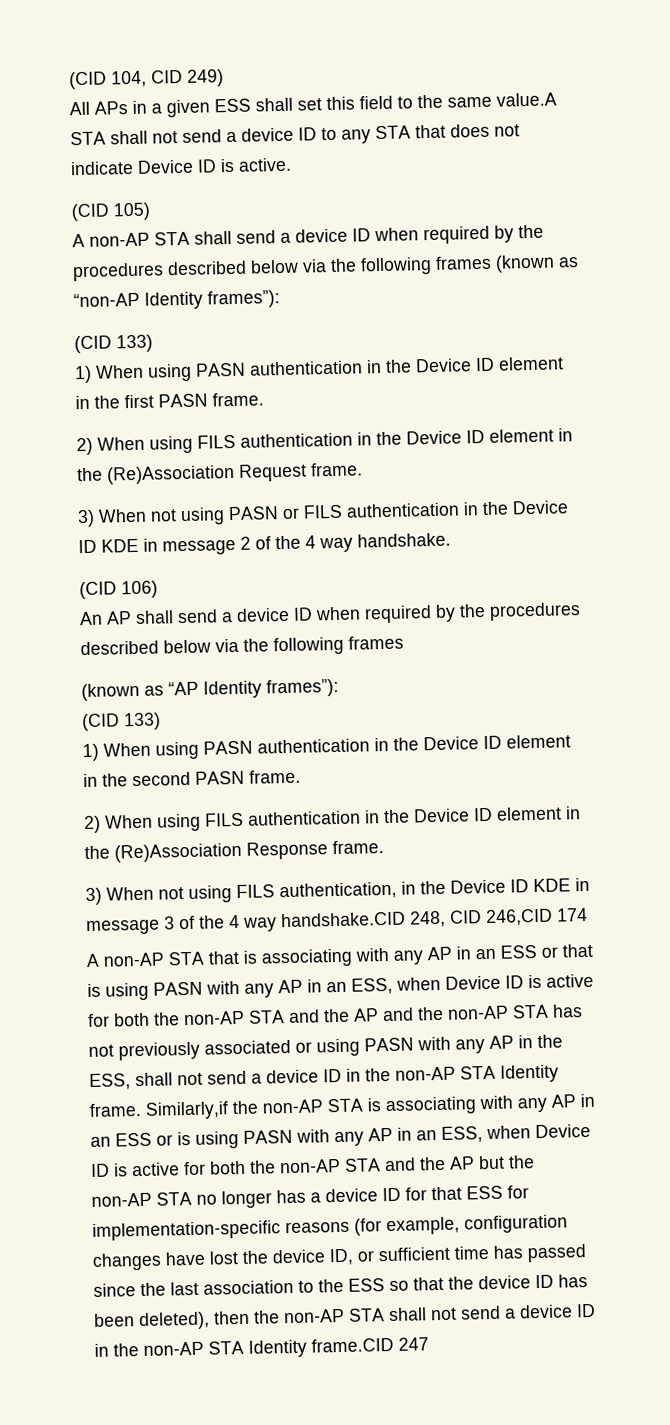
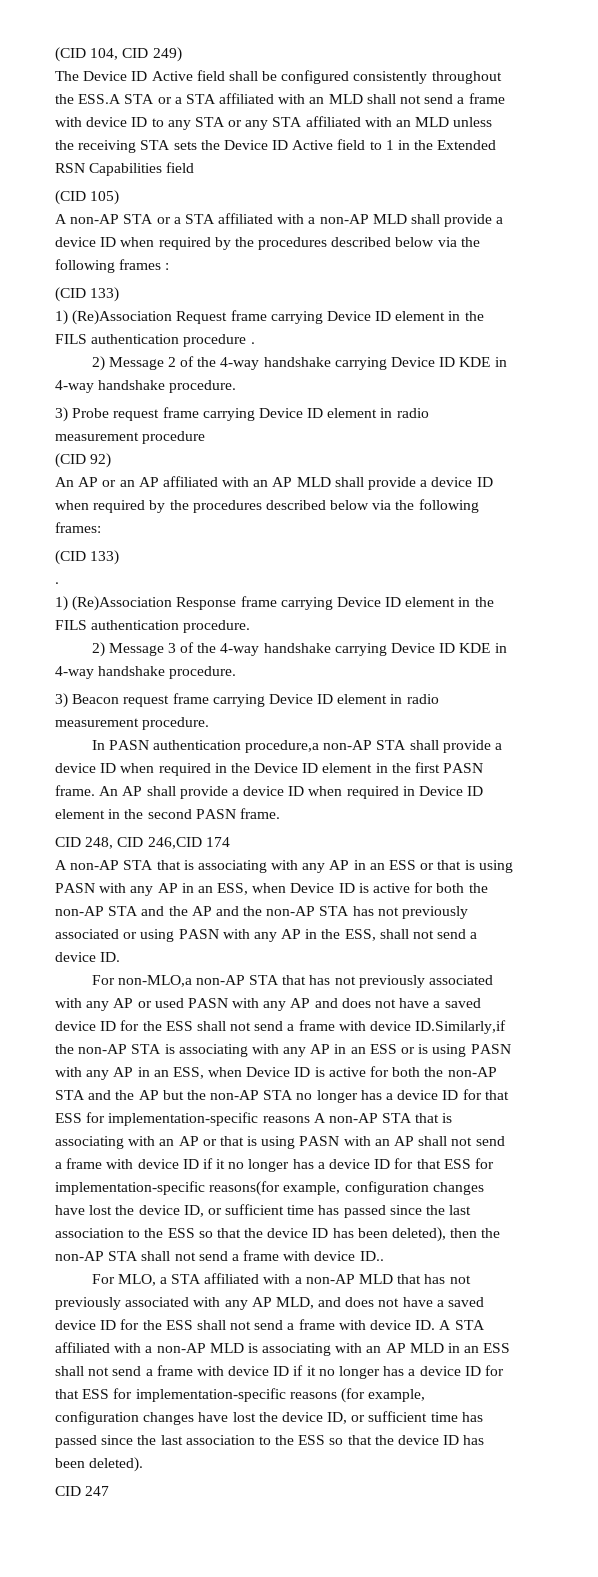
[69,92,557,118] [70,129,237,146] All APs in a given ESS shall set this field to the same value.A STA shall not send a -> [55,70,502,84] [55,93,505,104] [55,117,82,127] The Device ID Active field shall be configured consistently throughout the ESS.A STA or a STA affiliated with an MLD shall not send a frame with
[415,123,520,139] [70,157,292,176] that does not indicate Device ID is active. -> [228,116,493,130] [55,139,497,153] [55,162,195,176] or any STA affiliated with an MLD unless the receiving STA sets the Device ID Active field to 1 in the Extended RSN Capabilities field
[194,230,276,245] shall send -> [156,213,493,227] or a STA affiliated with a non-AP MLD shall provide
[495,254,579,273] [73,290,280,310] [74,334,153,354] [74,356,564,384] [75,392,264,410] [76,428,573,456] [77,462,363,485] [77,500,569,528] [78,532,451,556] [79,580,158,600] [79,609,218,626] (known as “non-AP Identity frames”): // (CID 133) // 1) When using PASN authentication in the Device ID element in the first PASN frame. // 2) When using FILS authentication in the Device ID element in the (Re)Association Request frame. // 3) When not using PASN or FILS authentication in the Device ID KDE in message 2 of the 4 way handshake. // (CID 106) // An AP shall send -> [165,263,170,270] [55,287,120,302] [55,310,484,325] [55,334,255,347] [91,356,507,371] [55,380,237,393] [55,407,429,422] [55,431,206,444] [55,453,112,468] [55,476,417,490] : // (CID 133) // 1) (Re)Association Request frame carrying Device ID element in the FILS authentication procedure . // 2) Message 2 of the 4-way handshake carrying Device ID KDE in 4-way handshake procedure. // 3) Probe request frame carrying Device ID element in radio measurement procedure // (CID 92) // An AP or an AP affiliated with an AP MLD shall provide
[348,635,404,650] [81,678,339,702] [81,712,161,732] [82,734,571,762] [83,769,301,788] [84,806,581,834] [84,840,384,863] [85,877,590,906] [86,911,406,936] frames // (known as “AP Identity frames”): // (CID 133) // 1) When using PASN authentication in the Device ID element in the second PASN frame. // 2) When using FILS authentication in the Device ID element in the (Re)Association Response frame. // 3) When not using FILS authentication, in the Device ID KDE in message 3 of the 4 way handshake.CID -> [55,522,101,533] [55,550,120,565] [55,582,59,584] [55,596,494,611] [55,620,251,633] [91,642,507,657] [55,666,237,679] [55,693,439,708] [55,717,210,730] [91,740,503,753] [55,762,484,776] [55,785,484,799] [55,808,280,819] [55,837,81,847] frames: // (CID 133) // . // 1) (Re)Association Response frame carrying Device ID element in the FILS authentication procedure. // 2) Message 3 of the 4-way handshake carrying Device ID KDE in 4-way handshake procedure. // 3) Beacon request frame carrying Device ID element in radio measurement procedure. // In PASN authentication procedure,a non-AP STA shall provide a device ID when required in the Device ID element in the first PASN frame. An AP shall provide a device ID when required in Device ID element in the second PASN frame. // CID
[323,1064,559,1083] [89,1101,229,1120] ID in the non-AP STA Identity frame. Similarly,if -> [100,952,121,962] [91,975,494,988] [55,998,481,1011] [55,1020,507,1034] ID. // For non-MLO,a non-AP STA that has not previously associated with any AP or used PASN with any AP and does not have a saved device ID for the ESS shall not send a frame with device ID.Similarly,if
[354,1218,382,1236] (for -> [313,1113,453,1123] [55,1136,505,1149] [55,1158,494,1172] [55,1181,281,1196] A non-AP STA that is associating with an AP or that is using PASN with an AP shall not send a frame with device ID if it no longer has a device ID for that ESS for implementation-specific reasons(for
[519,1303,596,1319] [94,1337,394,1358] device ID in the non-AP STA Identity frame.CID -> [243,1250,384,1261] [91,1273,471,1286] [55,1297,485,1310] [55,1319,485,1330] [55,1342,511,1356] [55,1365,504,1379] [55,1388,426,1403] [55,1411,483,1425] [55,1435,485,1448] [55,1457,144,1472] [55,1486,81,1496] frame with device ID.. // For MLO, a STA affiliated with a non-AP MLD that has not previously associated with any AP MLD, and does not have a saved device ID for the ESS shall not send a frame with device ID. A STA affiliated with a non-AP MLD is associating with an AP MLD in an ESS shall not send a frame with device ID if it no longer has a device ID for that ESS for implementation-specific reasons (for example, configuration changes have lost the device ID, or sufficient time has passed since the last association to the ESS so that the device ID has been deleted). // CID

